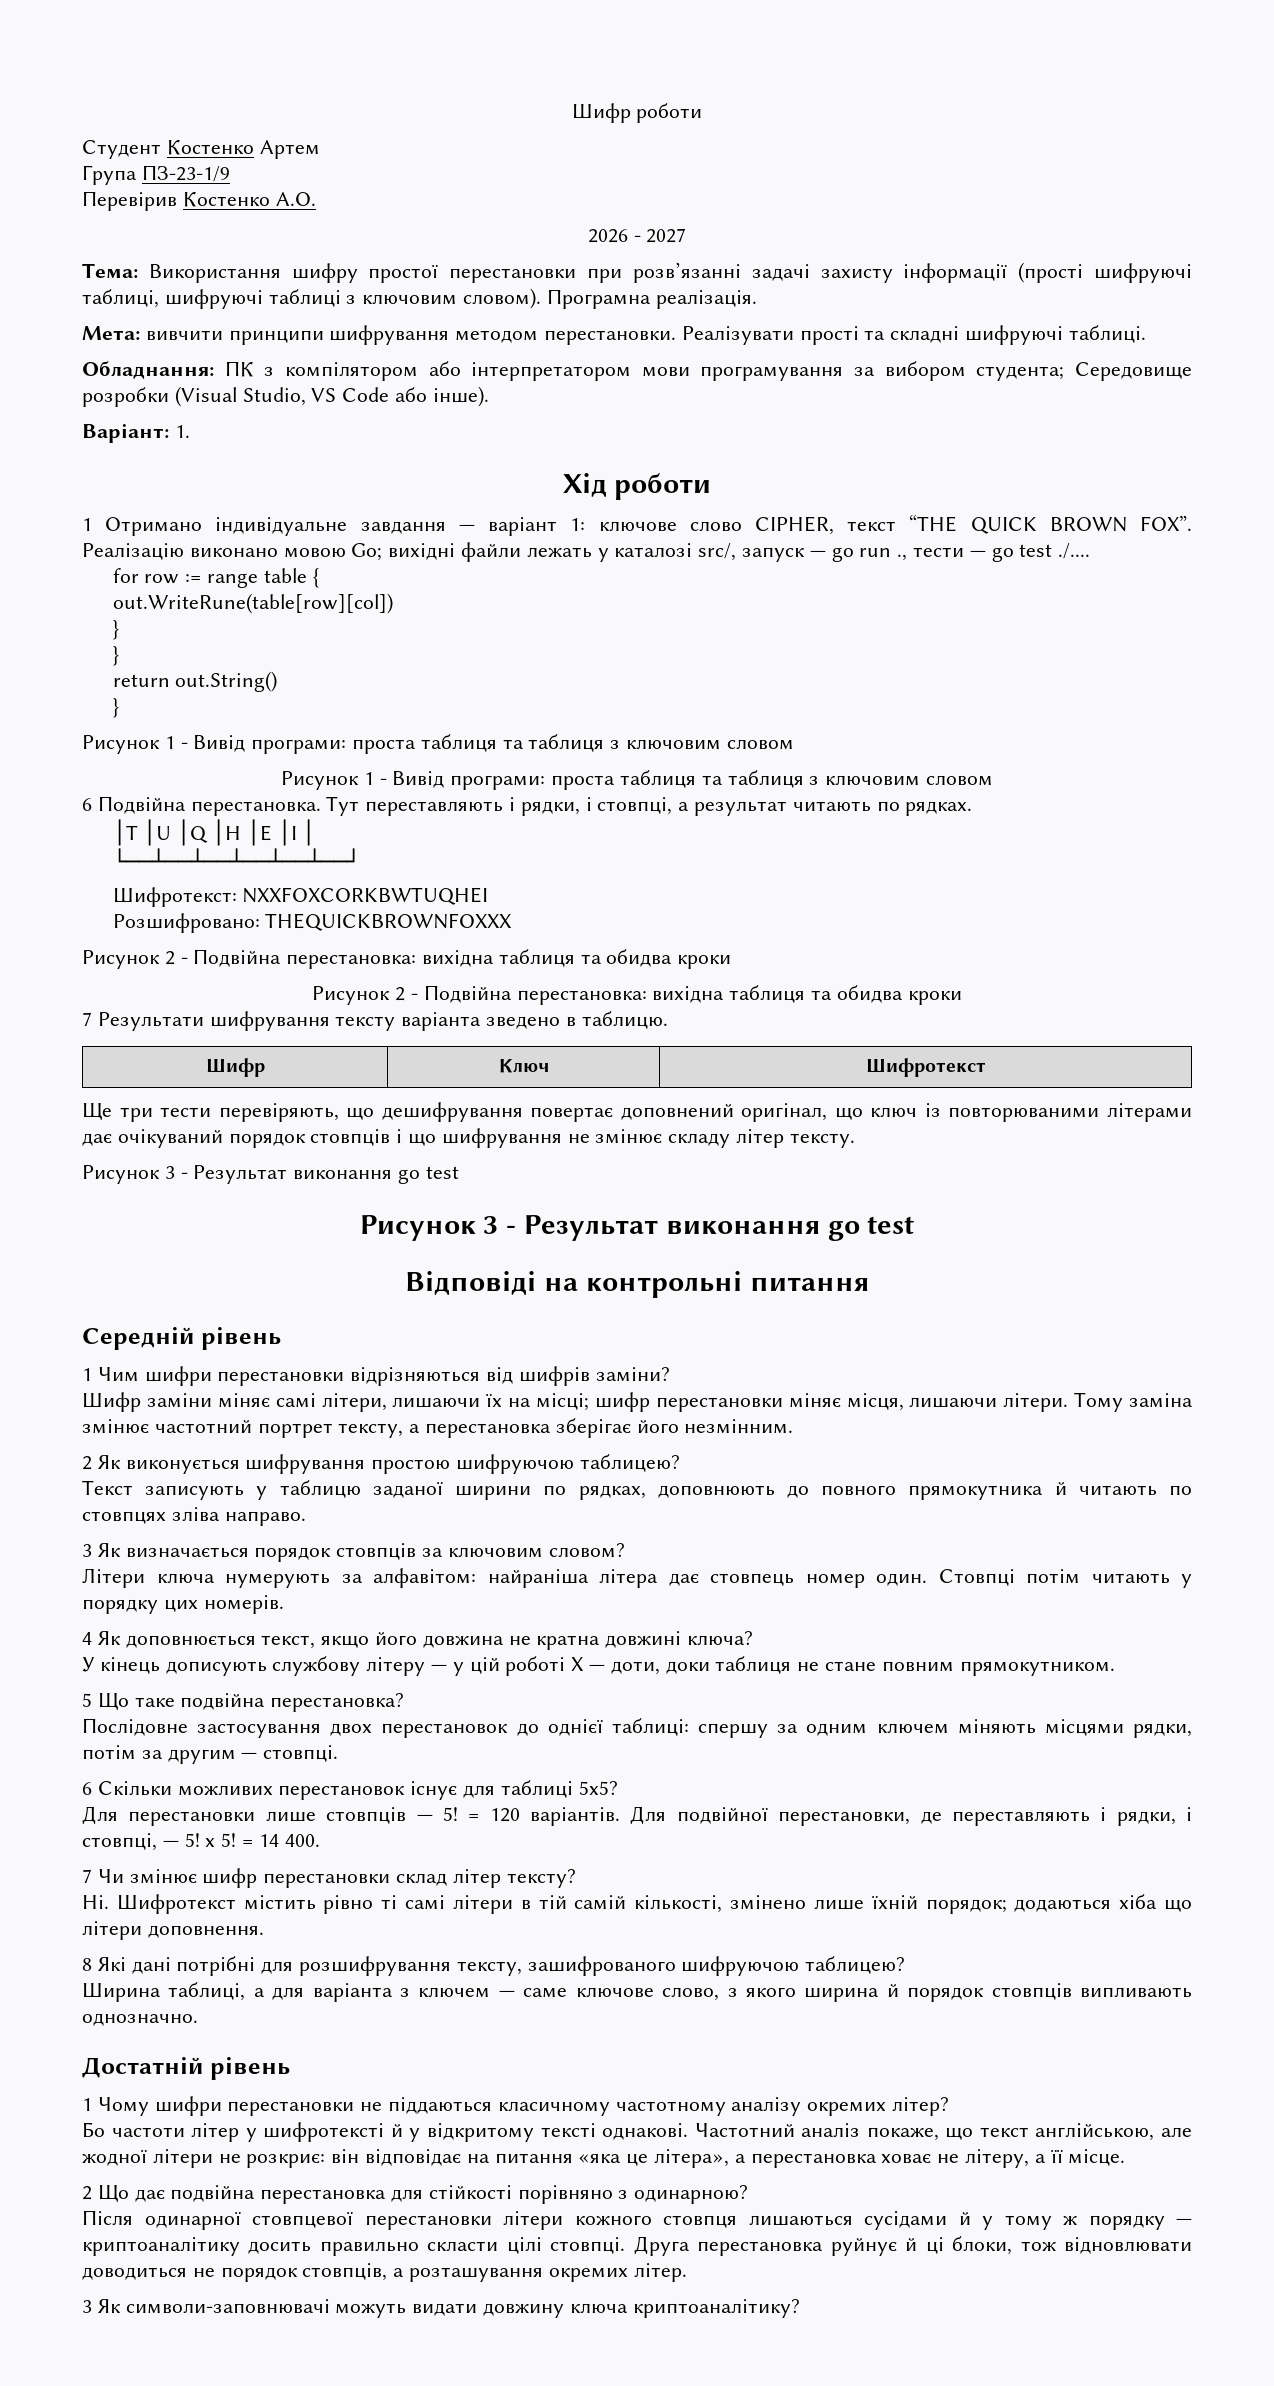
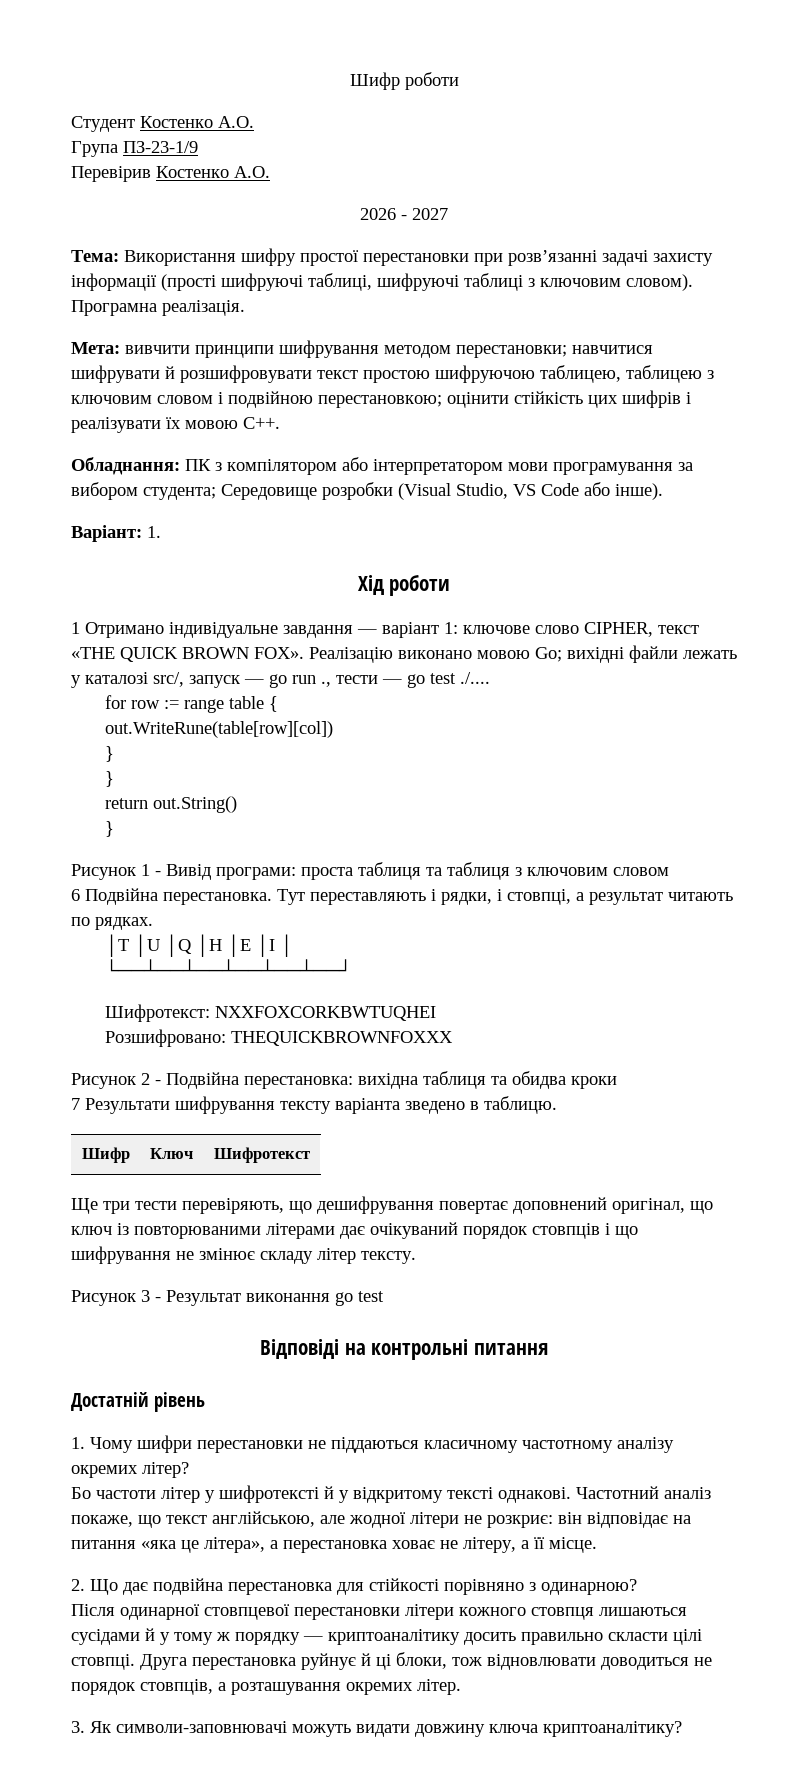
[259,140,320,159] Артем -> [218,116,254,128] А.О.
[544,325,1146,345] перестановки. Реалізувати прості та складні шифруючі таблиці. -> [456,345,653,358] [71,365,714,383] [71,390,691,408] [71,417,280,433] перестановки; навчитися шифрувати й розшифровувати текст простою шифруючою таблицею, таблицею з ключовим словом і подвійною перестановкою; оцінити стійкість цих шифрів і реалізувати їх мовою C++.
[909,514,958,532] “THE -> [71,647,115,659] «THE
[1139,515,1192,531] FOX”. -> [254,647,304,659] FOX».
[281,770,993,790] // Рисунок 1 - Вивід програми: проста таблиця та таблиця з ключовим словом -> (669, 871) none
[312,985,962,1005] // Рисунок 2 - Подвійна перестановка: вихідна таблиця та обидва кроки -> (617, 1082) none
[359,1215,915,1241] [405,1271,869,1298] [82,1327,281,1350] [82,1366,670,1386] [82,1392,1193,1412] [82,1418,794,1438] [82,1454,680,1474] [82,1480,1192,1500] [82,1507,306,1526] [82,1543,625,1562] [82,1568,1192,1588] [82,1595,284,1614] [82,1631,754,1650] [82,1656,1115,1676] [82,1693,405,1712] [82,1718,1193,1738] [82,1745,339,1764] [82,1780,618,1800] [82,1806,1192,1826] [82,1833,320,1851] [82,1868,576,1888] [82,1894,1192,1914] [82,1921,264,1940] [82,1956,906,1976] [82,1982,1192,2002] [82,2013,198,2026] Рисунок 3 - Результат виконання go test // Відповіді на контрольні питання // Середній рівень // 1 Чим шифри перестановки відрізняються від шифрів заміни? // Шифр заміни міняє самі літери, лишаючи їх на місці; шифр перестановки міняє місця, лишаючи літери. Тому заміна змінює частотний портрет тексту, а перестановка зберігає його незмінним. // 2 Як виконується шифрування простою шифруючою таблицею? // Текст записують у таблицю заданої ширини по рядках, доповнюють до повного прямокутника й читають по стовпцях зліва направо. // 3 Як визначається порядок стовпців за ключовим словом? // Літери ключа нумерують за алфавітом: найраніша літера дає стовпець номер один. Стовпці потім читають у порядку цих номерів. // 4 Як доповнюється текст, якщо його довжина не кратна довжині ключа? // У кінець дописують службову літеру — у цій роботі X — доти, доки таблиця не стане повним прямокутником. // 5 Що таке подвійна перестановка? // Послідовне застосування двох перестановок до однієї таблиці: спершу за одним ключем міняють місцями рядки, потім за другим — стовпці. // 6 Скільки можливих перестановок існує для таблиці 5x5? // Для перестановки лише стовпців — 5! = 120 варіантів. Для подвійної перестановки, де переставляють і рядки, і стовпці, — 5! x 5! = 14 400. // 7 Чи змінює шифр перестановки склад літер тексту? // Ні. Шифротекст містить рівно ті самі літери в тій самій кількості, змінено лише їхній порядок; додаються хіба що літери доповнення. // 8 Які дані потрібні для розшифрування тексту, зашифрованого шифруючою таблицею? // Ширина таблиці, а для варіанта з ключем — саме ключове слово, з якого ширина й порядок стовпців випливають однозначно. -> [259,1339,549,1360] Відповіді на контрольні питання
[82,2098,92,2111] 1 -> [71,1437,85,1449] 1.
[82,2186,92,2200] 2 -> [71,1579,85,1591] 2.
[82,2300,92,2313] 3 -> [71,1721,85,1733] 3.

